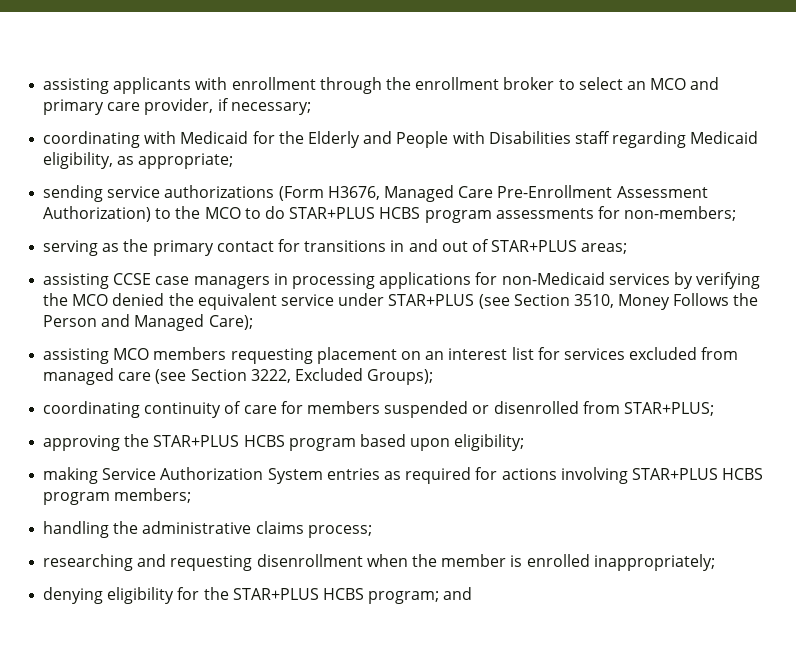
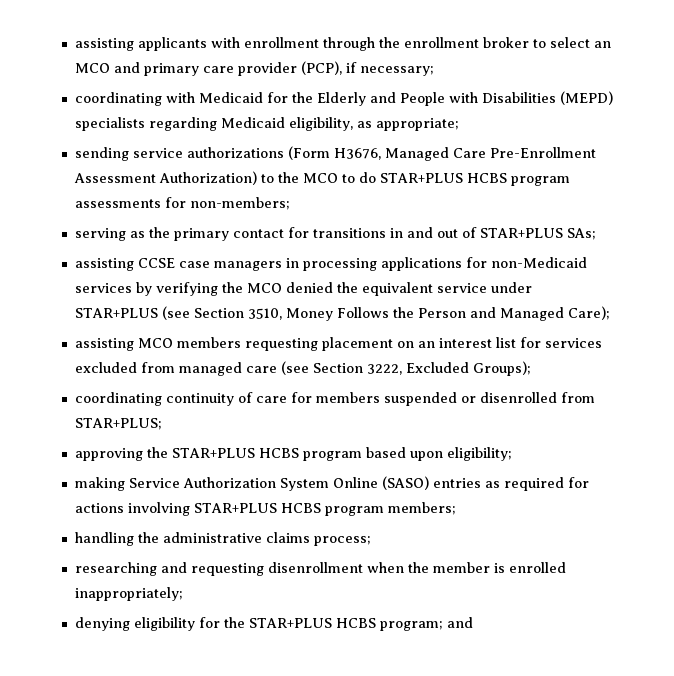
[144,98,214,115] provider, -> [237,61,342,76] provider (PCP),
[574,131,610,144] staff -> [559,91,613,105] [74,117,145,131] (MEPD) specialists
[581,243,628,254] areas; -> [566,228,596,240] SAs;
(323, 476) none -> [332,476,429,490] Online (SASO)

